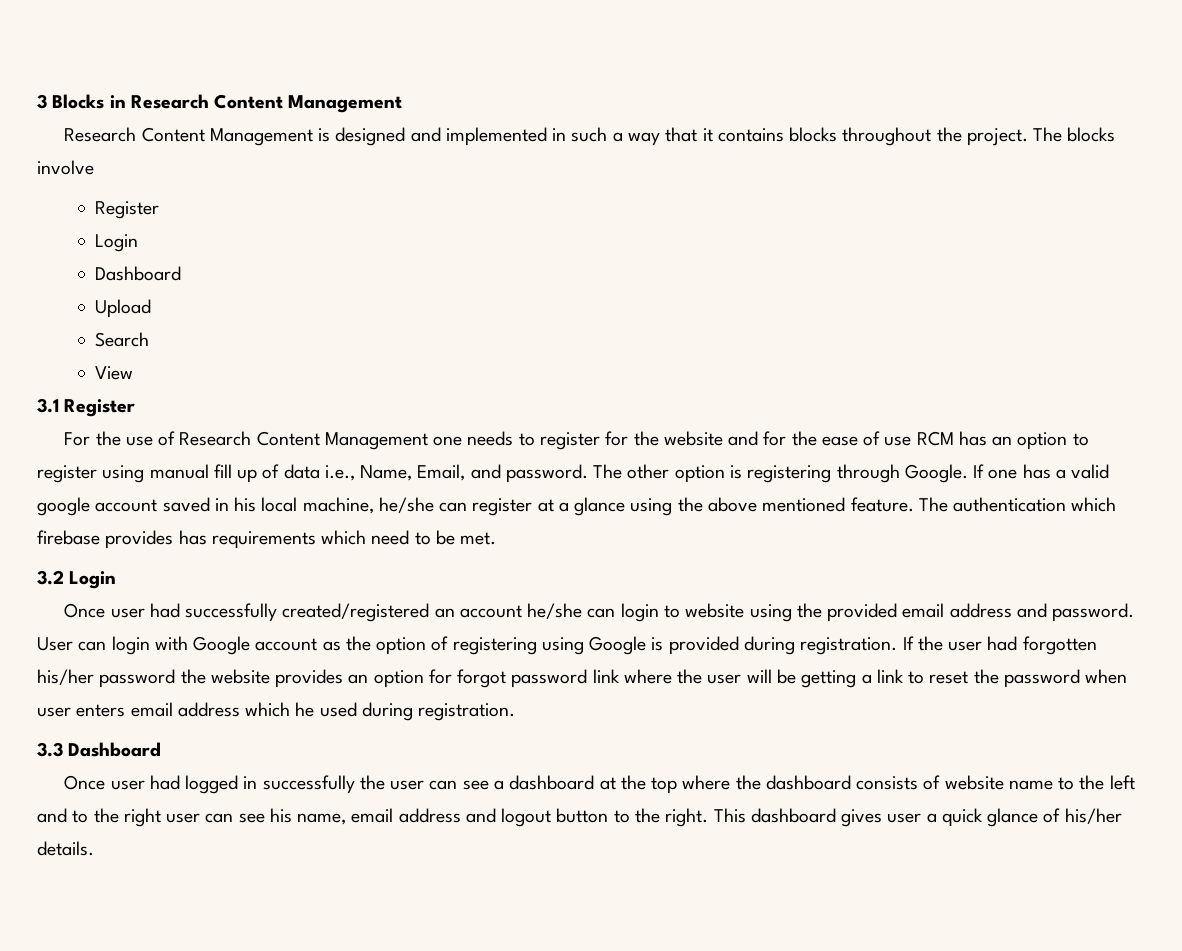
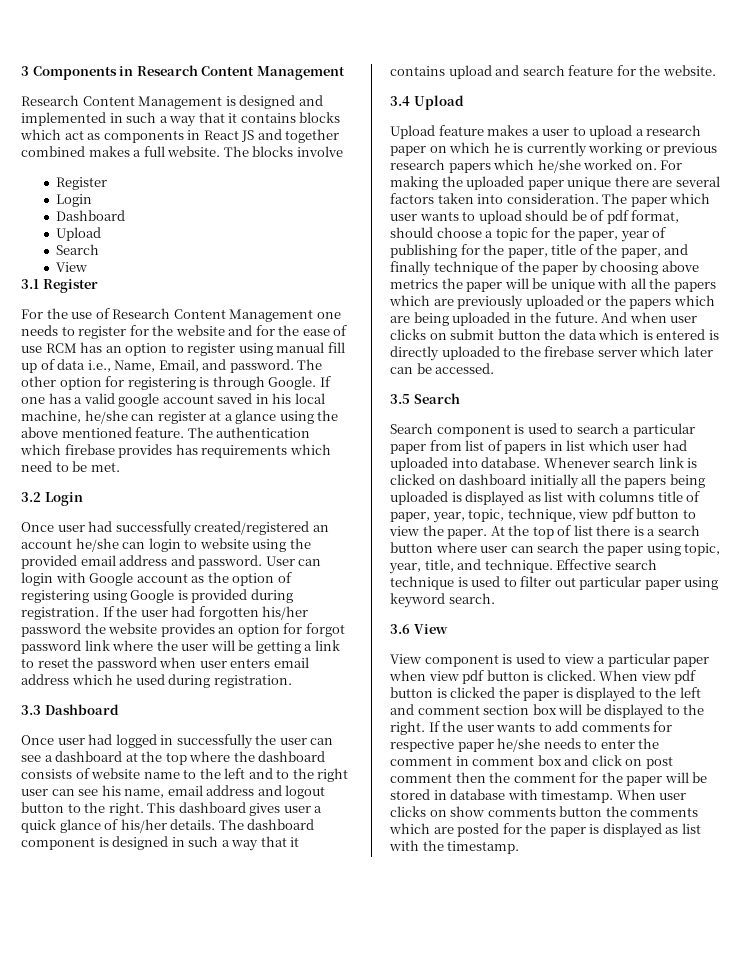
[52,94,105,109] Blocks -> [32,66,117,80] Components
[842,127,1028,146] throughout the project. -> [20,129,340,143] [21,146,221,157] which act as components in React JS and together combined makes a full website.
[729,465,832,483] is registering -> [105,376,210,390] for registering is
(94, 848) none -> [218,819,315,830] [21,836,300,851] [390,65,716,79] [390,95,464,110] [390,125,702,139] [390,142,718,157] [390,159,683,173] [390,176,720,190] [390,193,711,207] [390,210,680,224] [390,227,667,242] [390,244,689,258] [390,261,699,276] [390,278,716,292] [389,295,715,310] [390,312,698,326] [390,329,719,340] [390,346,713,361] [390,363,495,374] [390,393,460,404] [390,423,695,437] [390,440,687,454] [390,457,698,471] [390,474,705,489] [390,491,701,506] [390,508,696,523] [389,525,700,539] [390,542,721,556] [389,559,657,574] [390,576,719,590] [390,593,495,608] [390,624,448,634] [390,653,710,667] [389,670,697,684] [390,687,701,702] [390,704,705,719] [390,721,673,735] [390,738,660,752] [390,755,673,769] [390,772,708,786] [390,789,687,803] [390,806,699,817] [389,823,701,838] [389,840,520,854] The dashboard component is designed in such a way that it contains upload and search feature for the website. // 3.4 Upload // Upload feature makes a user to upload a research paper on which he is currently working or previous research papers which he/she worked on. For making the uploaded paper unique there are several factors taken into consideration. The paper which user wants to upload should be of pdf format, should choose a topic for the paper, year of publishing for the paper, title of the paper, and finally technique of the paper by choosing above metrics the paper will be unique with all the papers which are previously uploaded or the papers which are being uploaded in the future. And when user clicks on submit button the data which is entered is directly uploaded to the firebase server which later can be accessed. // 3.5 Search // Search component is used to search a particular paper from list of papers in list which user had uploaded into database. Whenever search link is clicked on dashboard initially all the papers being uploaded is displayed as list with columns title of paper, year, topic, technique, view pdf button to view the paper. At the top of list there is a search button where user can search the paper using topic, year, title, and technique. Effective search technique is used to filter out particular paper using keyword search. // 3.6 View // View component is used to view a particular paper when view pdf button is clicked. When view pdf button is clicked the paper is displayed to the left and comment section box will be displayed to the right. If the user wants to add comments for respective paper he/she needs to enter the comment in comment box and click on post comment then the comment for the paper will be stored in database with timestamp. When user clicks on show comments button the comments which are posted for the paper is displayed as list with the timestamp.

